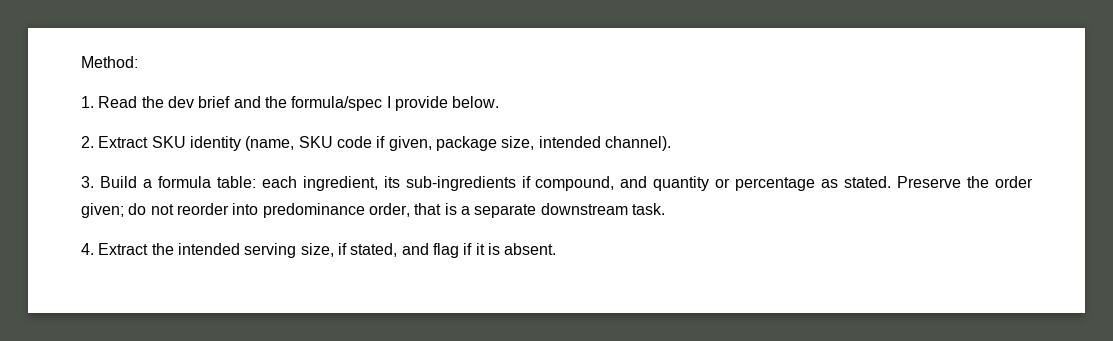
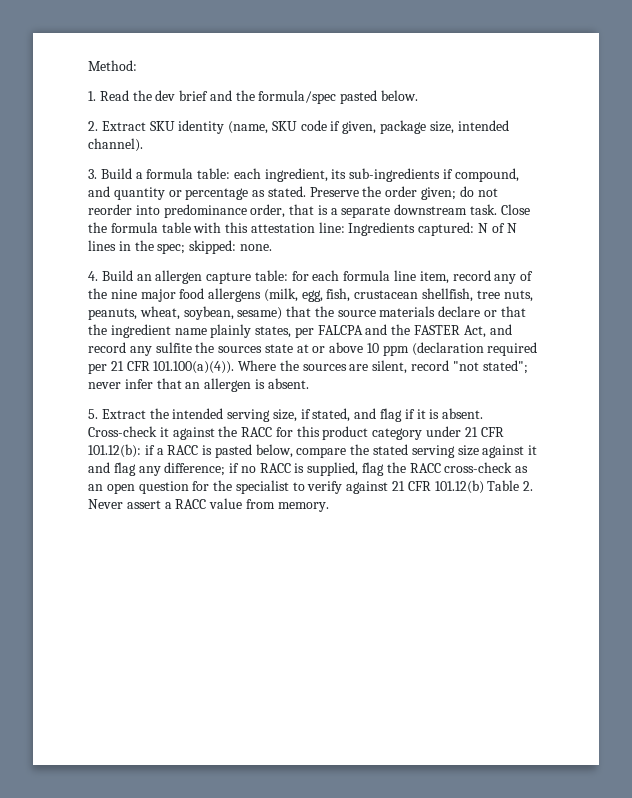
[386,96,448,111] I provide -> [340,90,378,104] pasted
[81,243,94,255] // 4. -> [500,204,530,215] [88,222,517,236] [88,240,272,254] [88,270,534,284] [88,288,533,302] [88,306,526,320] [88,324,512,338] [88,342,538,356] [88,360,528,374] [88,378,309,392] [88,409,98,419] Close the formula table with this attestation line: Ingredients captured: N of N lines in the spec; skipped: none. // 4. Build an allergen capture table: for each formula line item, record any of the nine major food allergens (milk, egg, fish, crustacean shellfish, tree nuts, peanuts, wheat, soybean, sesame) that the source materials declare or that the ingredient name plainly states, per FALCPA and the FASTER Act, and record any sulfite the sources state at or above 10 ppm (declaration required per 21 CFR 101.100(a)(4)). Where the sources are silent, record "not stated"; never infer that an allergen is absent. // 5.
(557, 249) none -> [88,426,504,440] [88,444,538,458] [88,462,529,476] [88,480,534,494] [88,498,329,512] Cross-check it against the RACC for this product category under 21 CFR 101.12(b): if a RACC is pasted below, compare the stated serving size against it and flag any difference; if no RACC is supplied, flag the RACC cross-check as an open question for the specialist to verify against 21 CFR 101.12(b) Table 2. Never assert a RACC value from memory.

